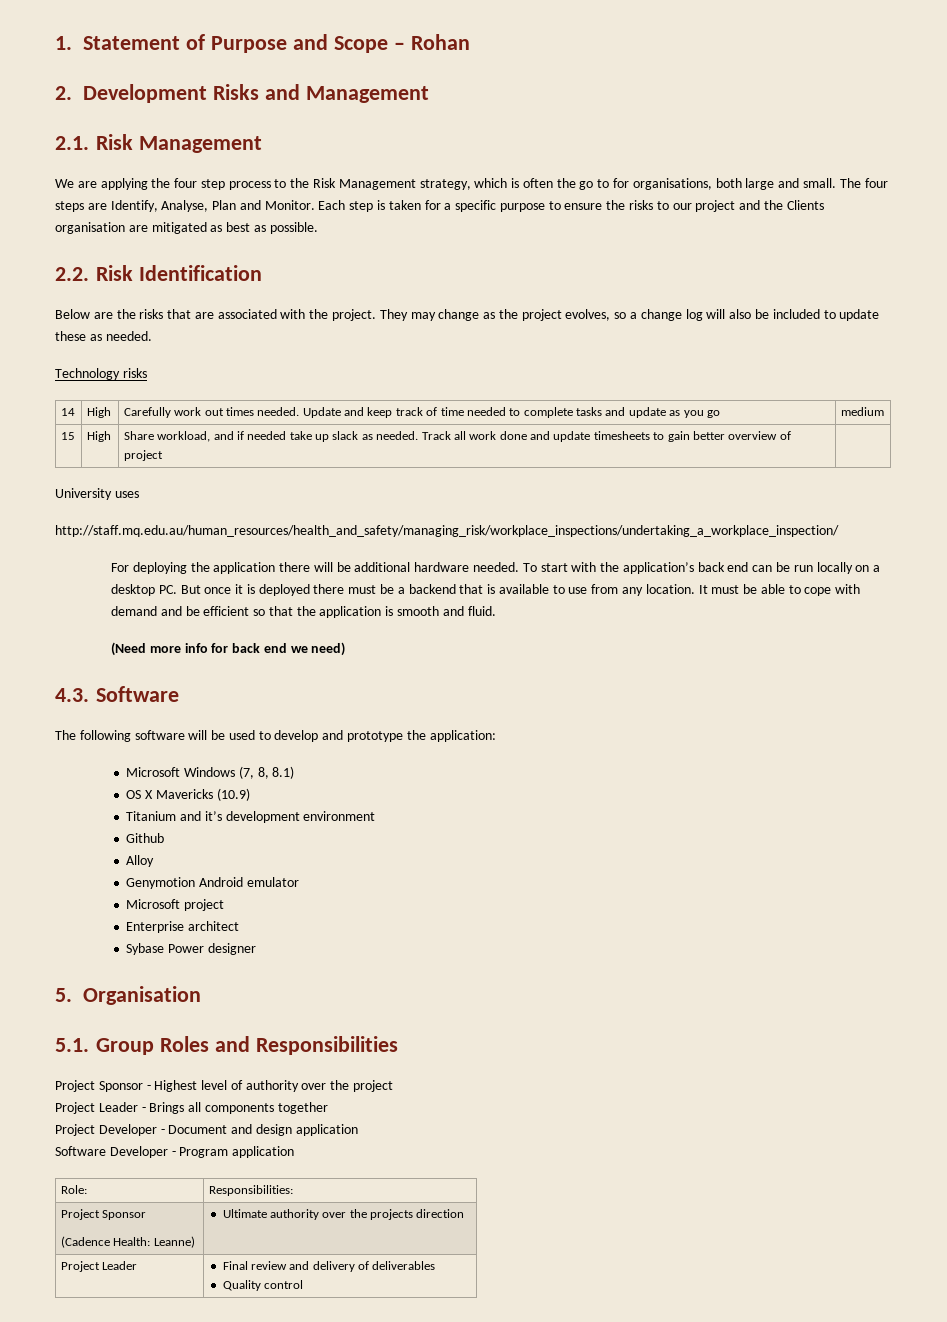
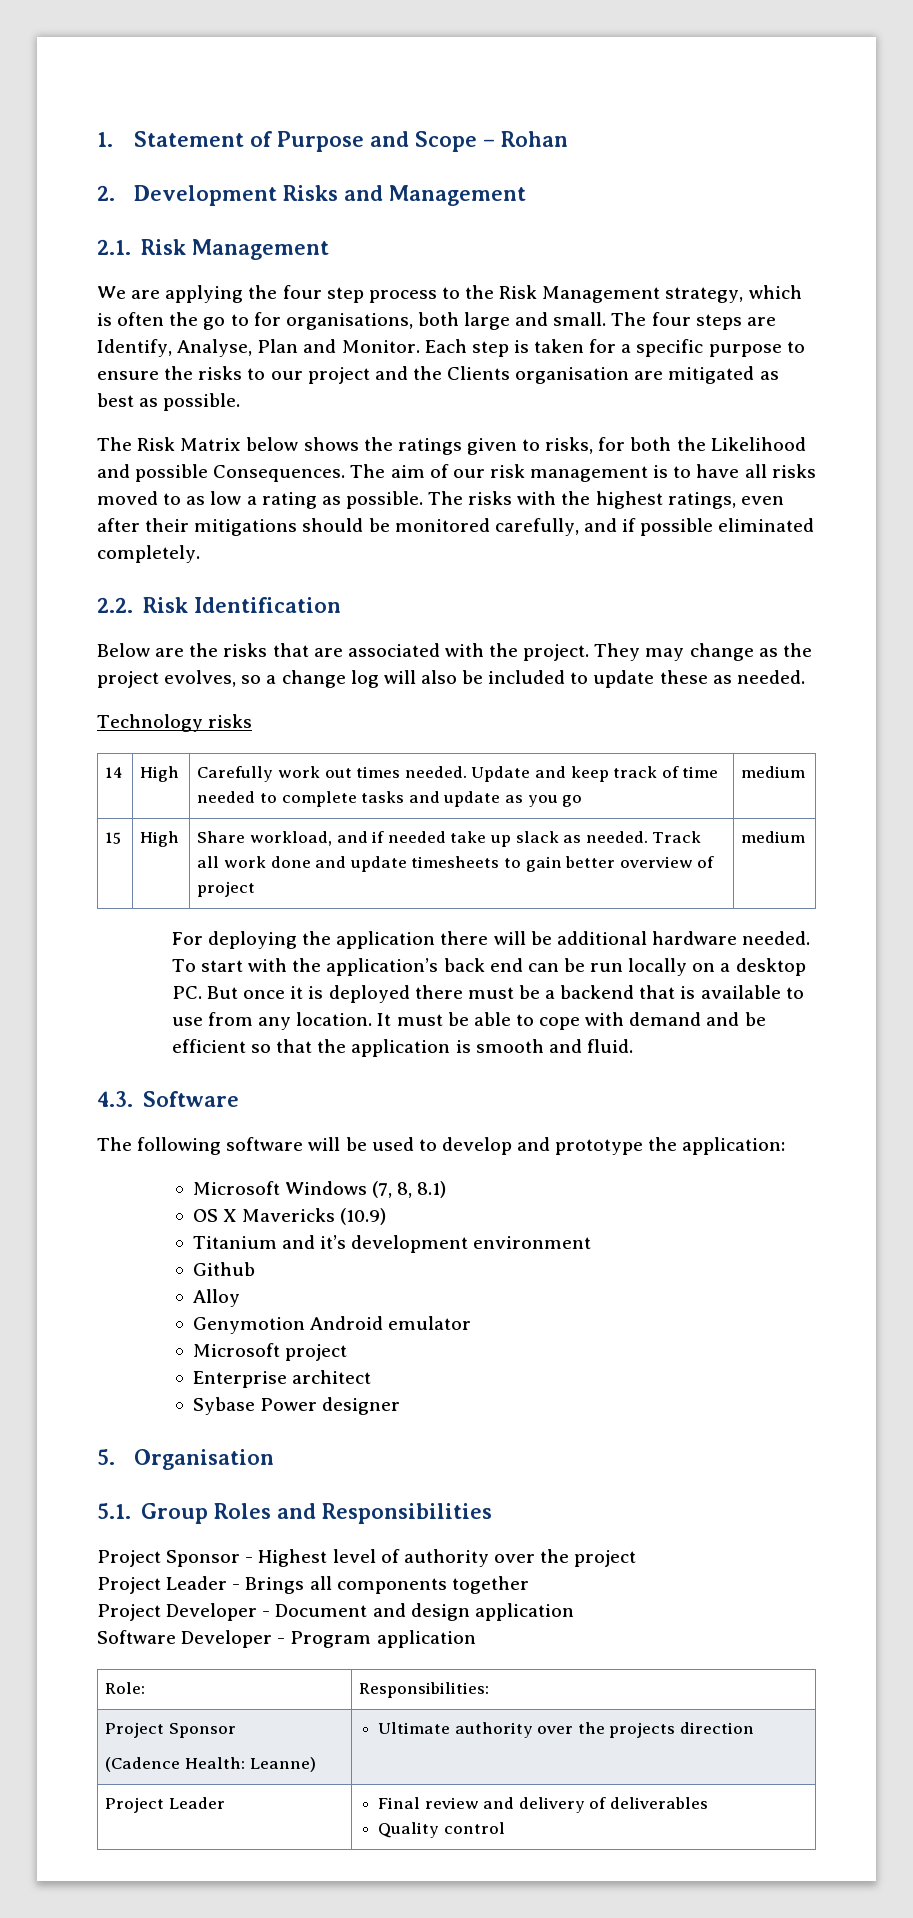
(318, 228) none -> [97,437,806,455] [97,464,816,482] [97,491,784,509] [97,518,815,536] [97,545,200,563] // The Risk Matrix below shows the ratings given to risks, for both the Likelihood and possible Consequences. The aim of our risk management is to have all risks moved to as low a rating as possible. The risks with the highest ratings, even after their mitigations should be monitored carefully, and if possible eliminated completely.
[55,488,139,500] [55,525,839,537] // University uses // http://staff.mq.edu.au/human_resources/health_and_safety/managing_risk/workplace_inspections/undertaking_a_workplace_inspection/ -> [741,831,806,843] medium
[110,642,346,656] // (Need more info for back end we need) -> (633, 1046) none

